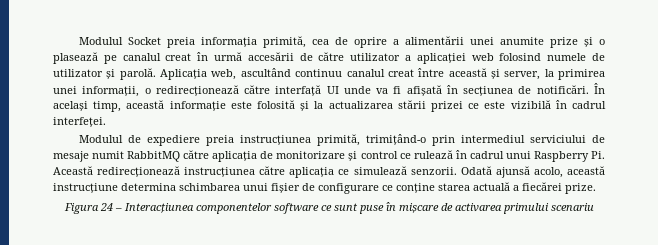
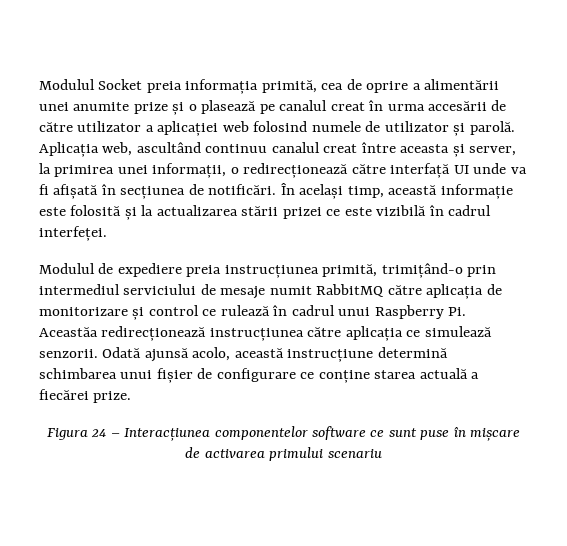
[214,52,242,61] urmă -> [387,104,425,111] urma
[448,68,487,77] această -> [400,144,450,153] aceasta
[53,166,93,175] Această -> [39,327,98,337] Aceastăa
[121,183,176,191] determina -> [377,347,448,358] determină

